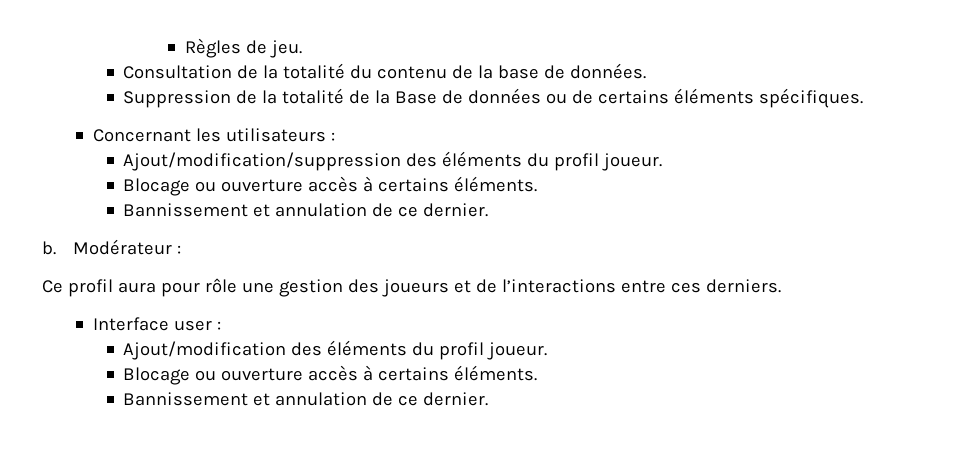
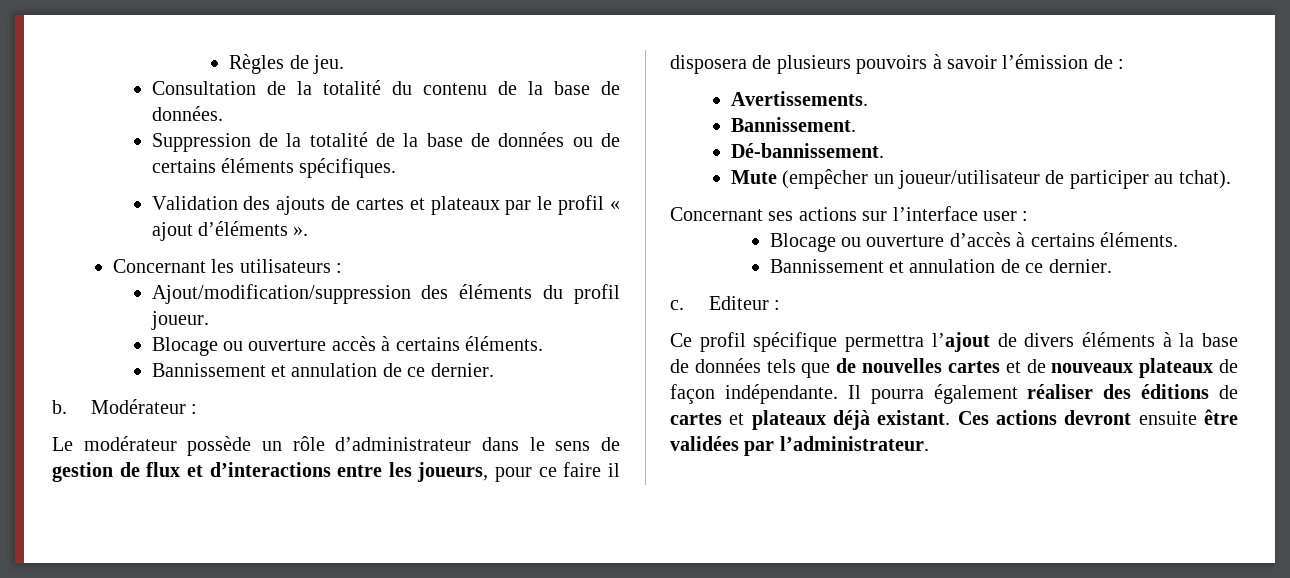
[395,91,438,104] Base -> [426,133,463,147] base
(864, 98) none -> [151,195,620,215] [151,221,309,241] // Validation des ajouts de cartes et plateaux par le profil « ajout d’éléments ».
[42,278,781,297] [92,317,221,331] [123,340,548,360] [123,365,538,385] [123,392,489,406] Ce profil aura pour rôle une gestion des joueurs et de l’interactions entre ces derniers. // Interface user : // Ajout/modification des éléments du profil joueur. // Blocage ou ouverture accès à certains éléments. // Bannissement et annulation de ce dernier. -> [52,436,620,456] [52,462,620,482] [670,54,1125,74] [730,91,868,106] [730,117,856,132] [730,143,884,158] [730,169,1231,189] [670,206,1029,221] [769,232,1178,252] [769,259,1112,273] [670,296,781,310] [670,332,1238,352] [670,358,1238,378] [670,384,1238,404] [670,409,1238,430] [670,436,929,456] Le modérateur possède un rôle d’administrateur dans le sens de gestion de flux et d’interactions entre les joueurs, pour ce faire il disposera de plusieurs pouvoirs à savoir l’émission de : // Avertissements. // Bannissement. // Dé-bannissement. // Mute (empêcher un joueur/utilisateur de participer au tchat). // Concernant ses actions sur l’interface user : // Blocage ou ouverture d’accès à certains éléments. // Bannissement et annulation de ce dernier. // c. Editeur : // Ce profil spécifique permettra l’ajout de divers éléments à la base de données tels que de nouvelles cartes et de nouveaux plateaux de façon indépendante. Il pourra également réaliser des éditions de cartes et plateaux déjà existant. Ces actions devront ensuite être validées par l’administrateur.

